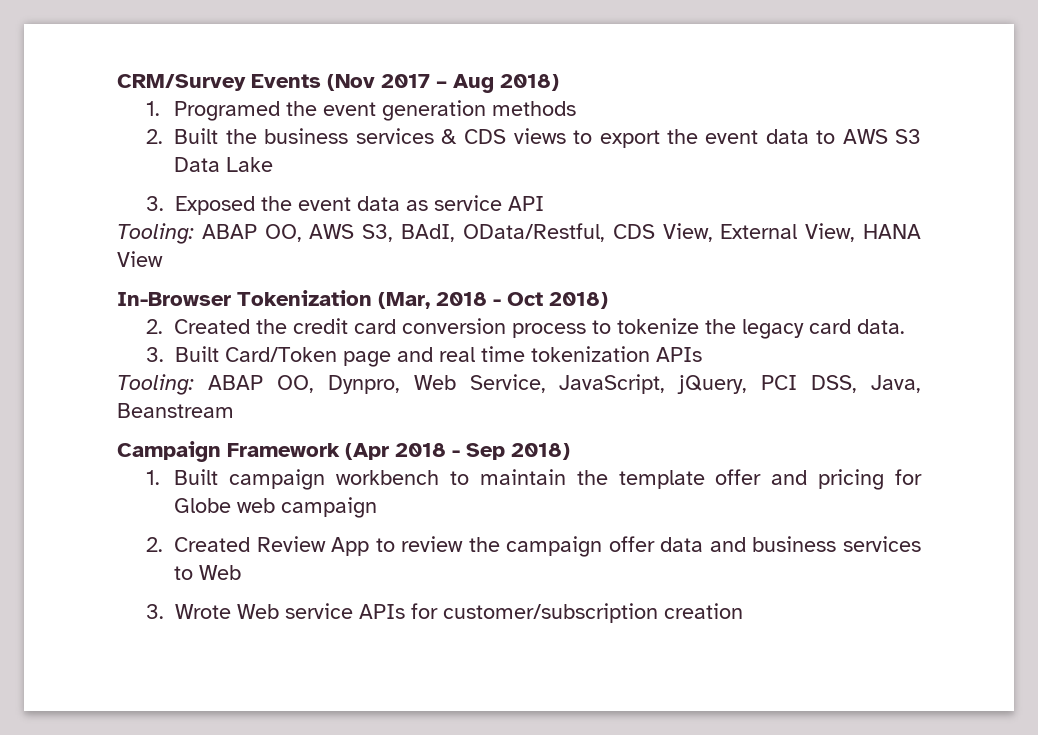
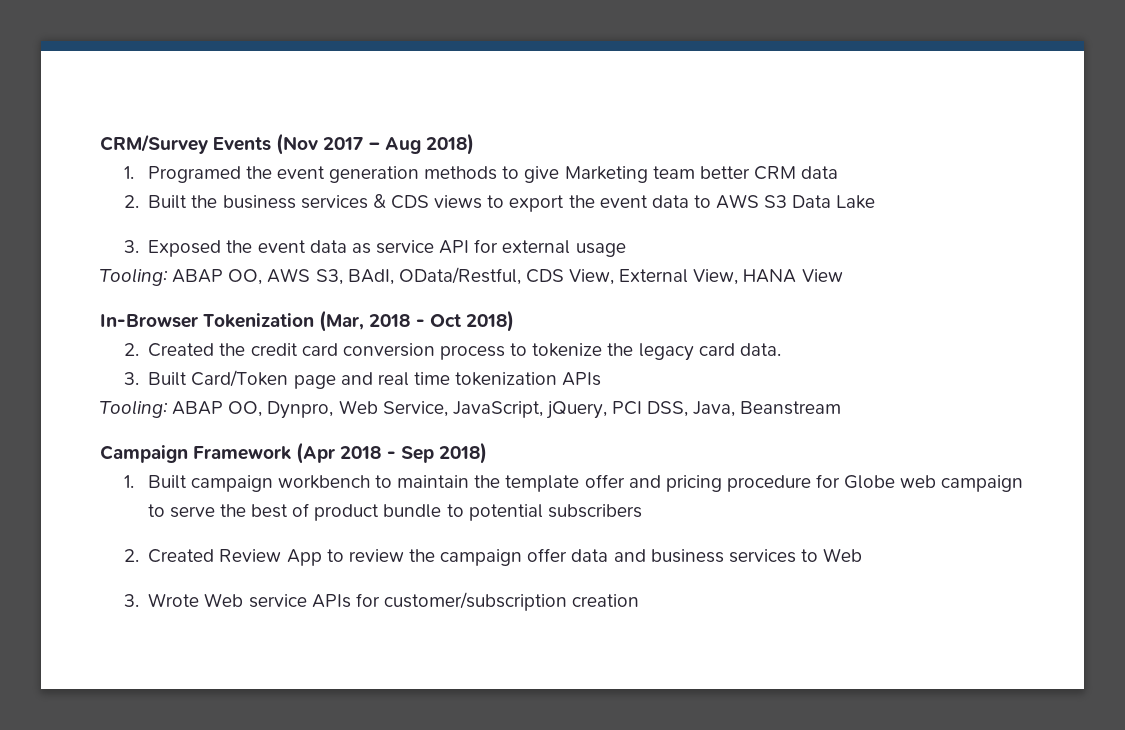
(577, 108) none -> [502,166,839,183] to give Marketing team better CRM data
(544, 203) none -> [474,239,626,257] for external usage
(885, 479) none -> [726,475,811,492] procedure
(378, 507) none -> [147,503,642,521] to serve the best of product bundle to potential subscribers

